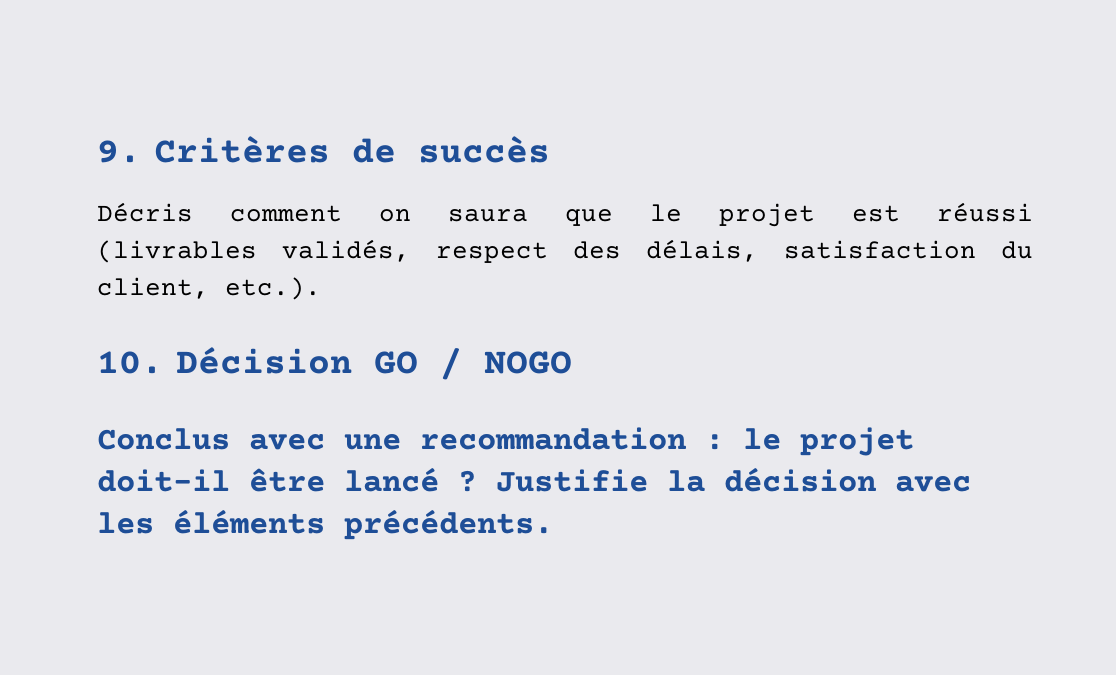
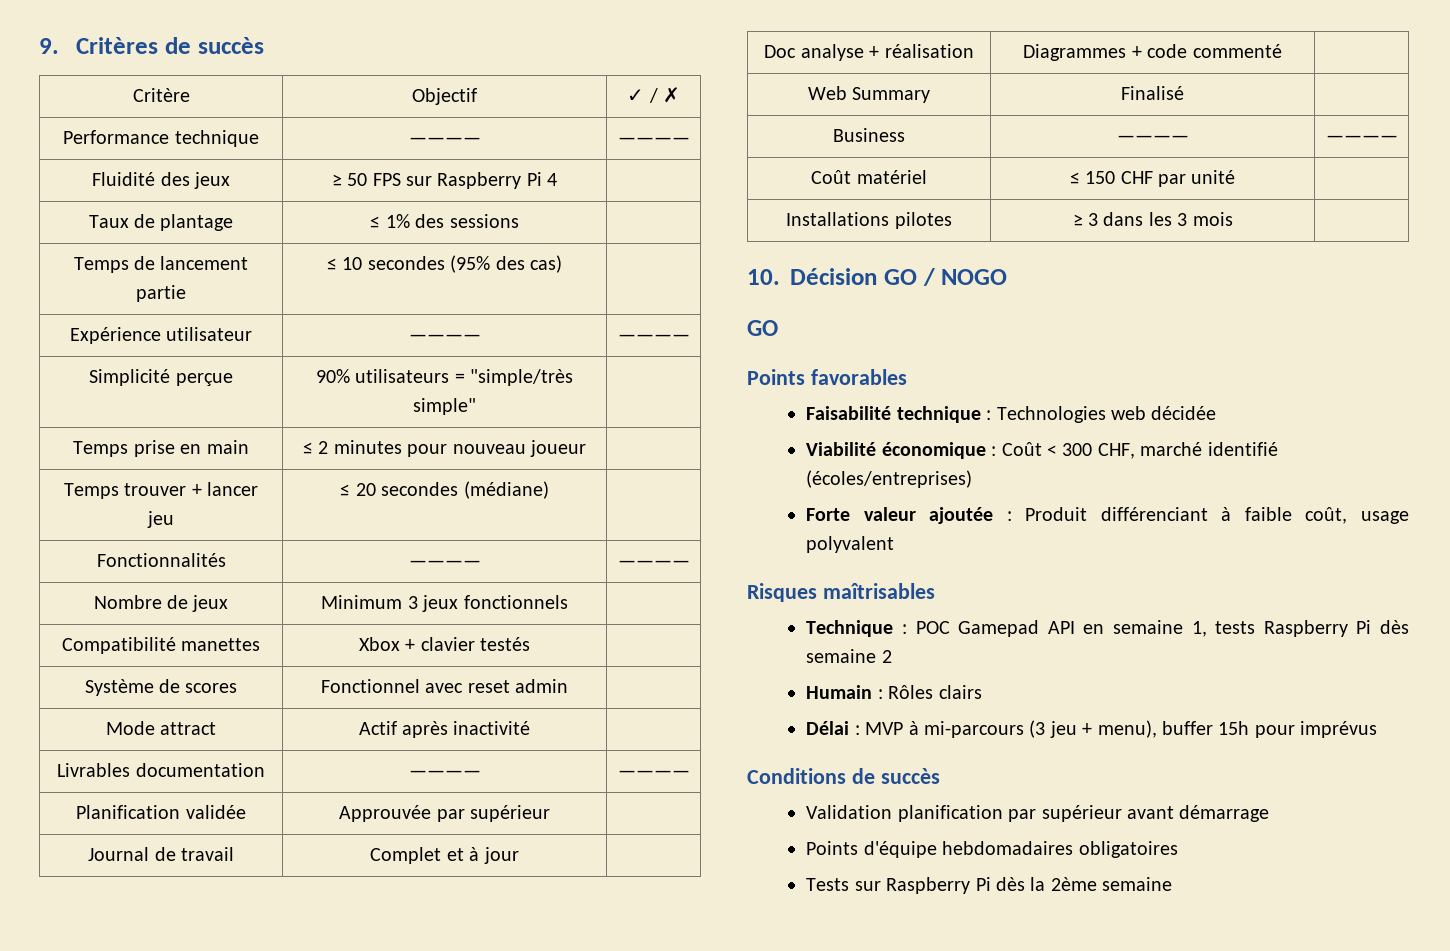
[97,202,1033,227] [97,239,1033,263] [97,277,321,300] // Décris comment on saura que le projet est réussi (livrables validés, respect des délais, satisfaction du client, etc.). -> [132,88,190,102] [412,88,477,105] [627,87,680,103] [63,130,259,147] [408,137,481,144] [617,137,690,144] [92,172,230,189] [331,172,558,189] [88,214,234,231] [370,214,519,228] [73,256,249,273] [136,285,186,302] [327,255,562,273] [69,327,253,344] [408,334,481,341] [617,334,690,341] [89,369,233,386] [315,369,574,386] [413,398,476,415] [73,440,249,457] [303,440,586,457] [63,482,259,499] [147,511,174,528] [340,481,549,499] [96,553,226,567] [408,560,481,567] [617,560,690,567] [93,595,229,612] [321,595,568,612] [61,637,261,654] [358,637,531,651] [84,679,238,696] [320,679,569,693] [105,721,217,735] [358,721,531,738] [57,763,265,777] [408,770,481,777] [617,770,690,777] [76,805,246,819] [339,805,550,822] [88,847,234,861] [370,847,519,864] [764,44,974,61] [1023,44,1282,61] [807,86,931,103] [1121,86,1184,100] [833,128,905,142] [1116,135,1189,142] [1325,135,1398,142] [811,170,927,184] [1069,170,1236,187] [786,212,952,229] [1072,212,1233,226] // Critère | Objectif | ✓ / ✗ // Performance technique | ———— | ———— // Fluidité des jeux | ≥ 50 FPS sur Raspberry Pi 4 | // Taux de plantage | ≤ 1% des sessions | // Temps de lancement partie | ≤ 10 secondes (95% des cas) | // Expérience utilisateur | ———— | ———— // Simplicité perçue | 90% utilisateurs = "simple/très simple" | // Temps prise en main | ≤ 2 minutes pour nouveau joueur | // Temps trouver + lancer jeu | ≤ 20 secondes (médiane) | // Fonctionnalités | ———— | ———— // Nombre de jeux | Minimum 3 jeux fonctionnels | // Compatibilité manettes | Xbox + clavier testés | // Système de scores | Fonctionnel avec reset admin | // Mode attract | Actif après inactivité | // Livrables documentation | ———— | ———— // Planification validée | Approuvée par supérieur | // Journal de travail | Complet et à jour | // Doc analyse + réalisation | Diagrammes + code commenté | // Web Summary | Finalisé | // Business | ———— | ———— // Coût matériel | ≤ 150 CHF par unité | // Installations pilotes | ≥ 3 dans les 3 mois |
[97,427,914,456] [97,467,971,492] [97,509,553,540] Conclus avec une recommandation : le projet doit-il être lancé ? Justifie la décision avec les éléments précédents. -> [747,320,778,336] [747,369,907,385] [806,406,1217,423] [806,442,1278,459] [806,470,973,488] [806,507,1409,524] [806,536,895,553] [747,583,935,602] [806,620,1409,637] [806,649,892,663] [806,685,982,699] [806,720,1378,738] [747,768,940,784] [806,805,1270,822] [806,841,1178,858] [806,877,1173,894] GO // Points favorables // Faisabilité technique : Technologies web décidée // Viabilité économique : Coût < 300 CHF, marché identifié (écoles/entreprises) // Forte valeur ajoutée : Produit différenciant à faible coût, usage polyvalent // Risques maîtrisables // Technique : POC Gamepad API en semaine 1, tests Raspberry Pi dès semaine 2 // Humain : Rôles clairs // Délai : MVP à mi-parcours (3 jeu + menu), buffer 15h pour imprévus // Conditions de succès // Validation planification par supérieur avant démarrage // Points d'équipe hebdomadaires obligatoires // Tests sur Raspberry Pi dès la 2ème semaine

